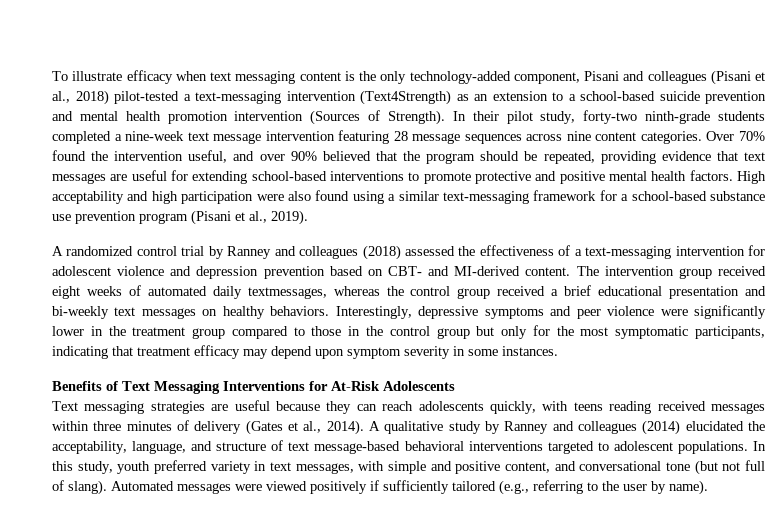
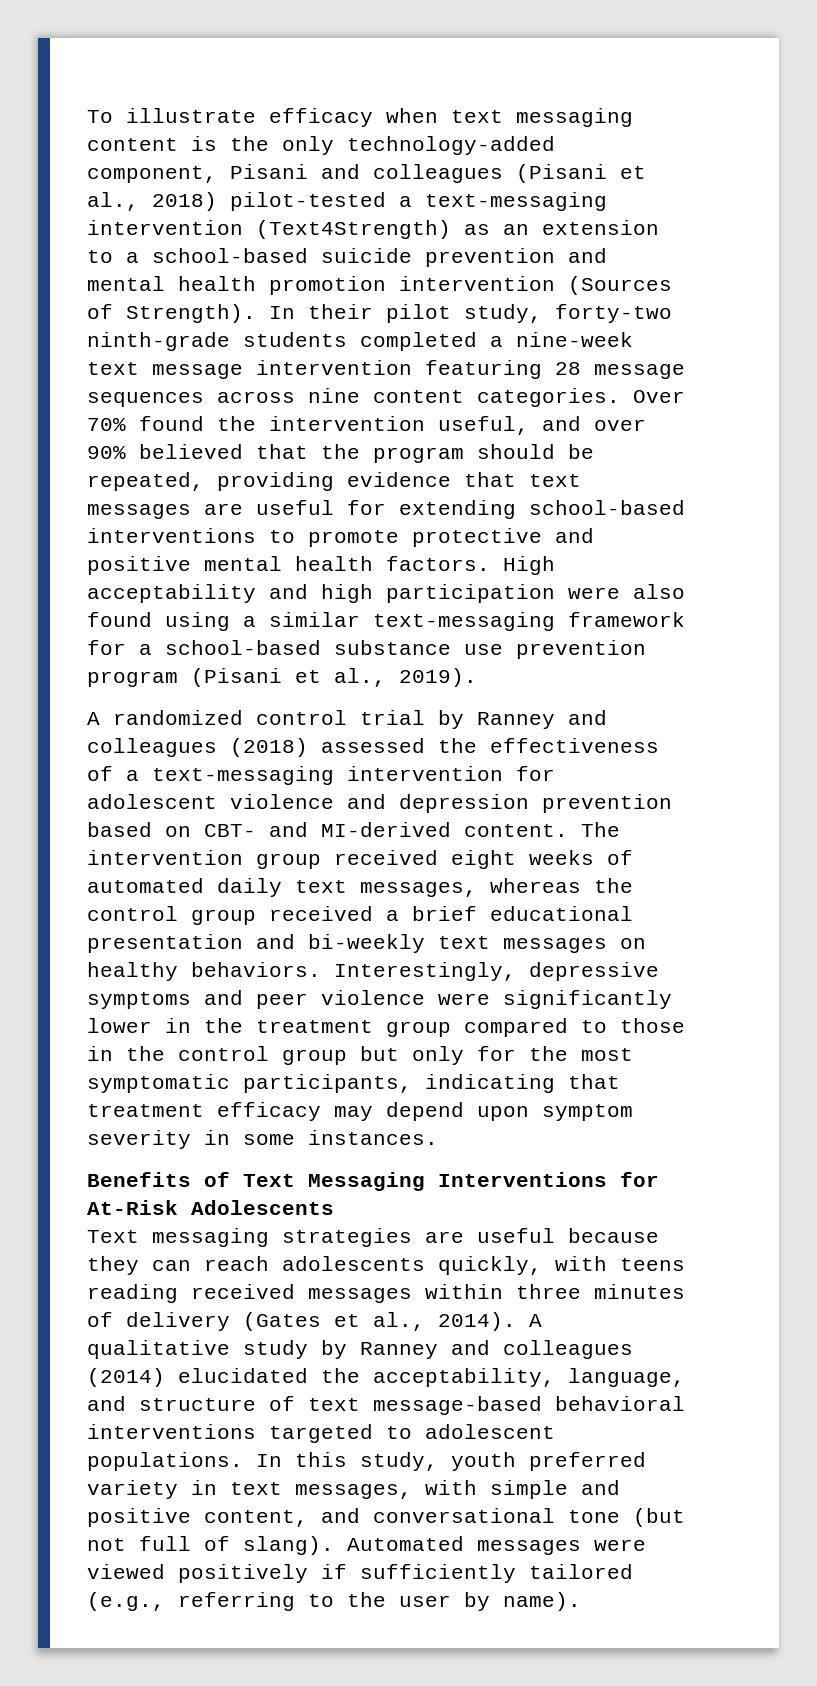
[247,287,327,299] textmessages, -> [295,880,477,897] text messages,

